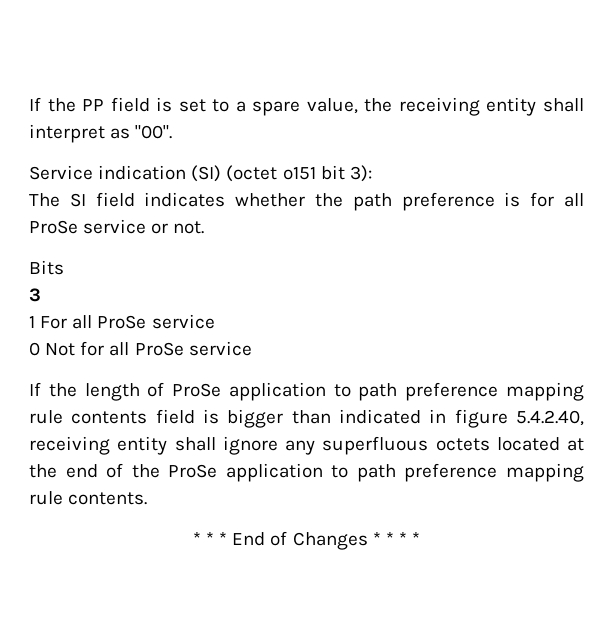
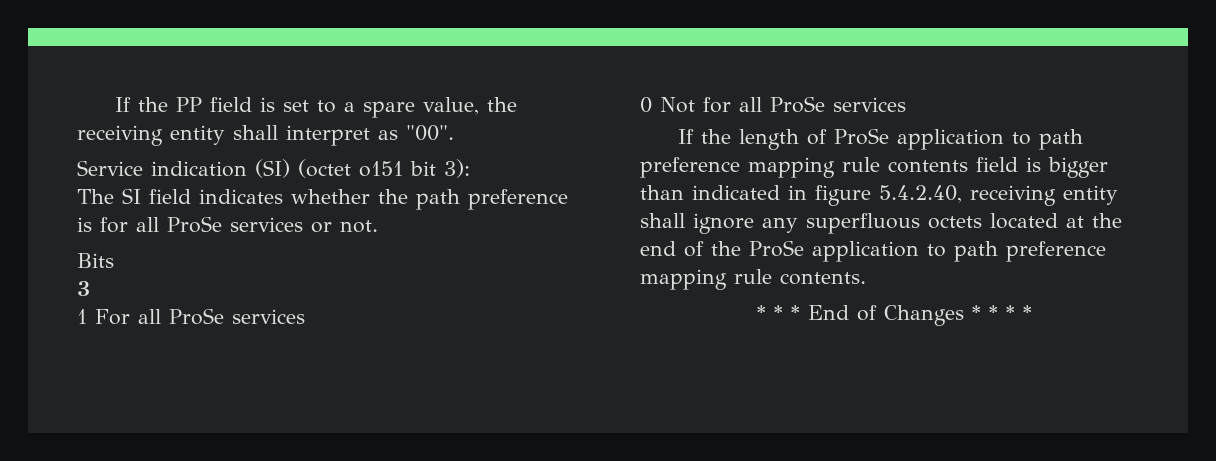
[83,219,147,234] service -> [230,217,303,232] services
[151,314,215,329] service -> [232,309,305,324] services
[188,341,252,356] service -> [833,97,906,112] services

